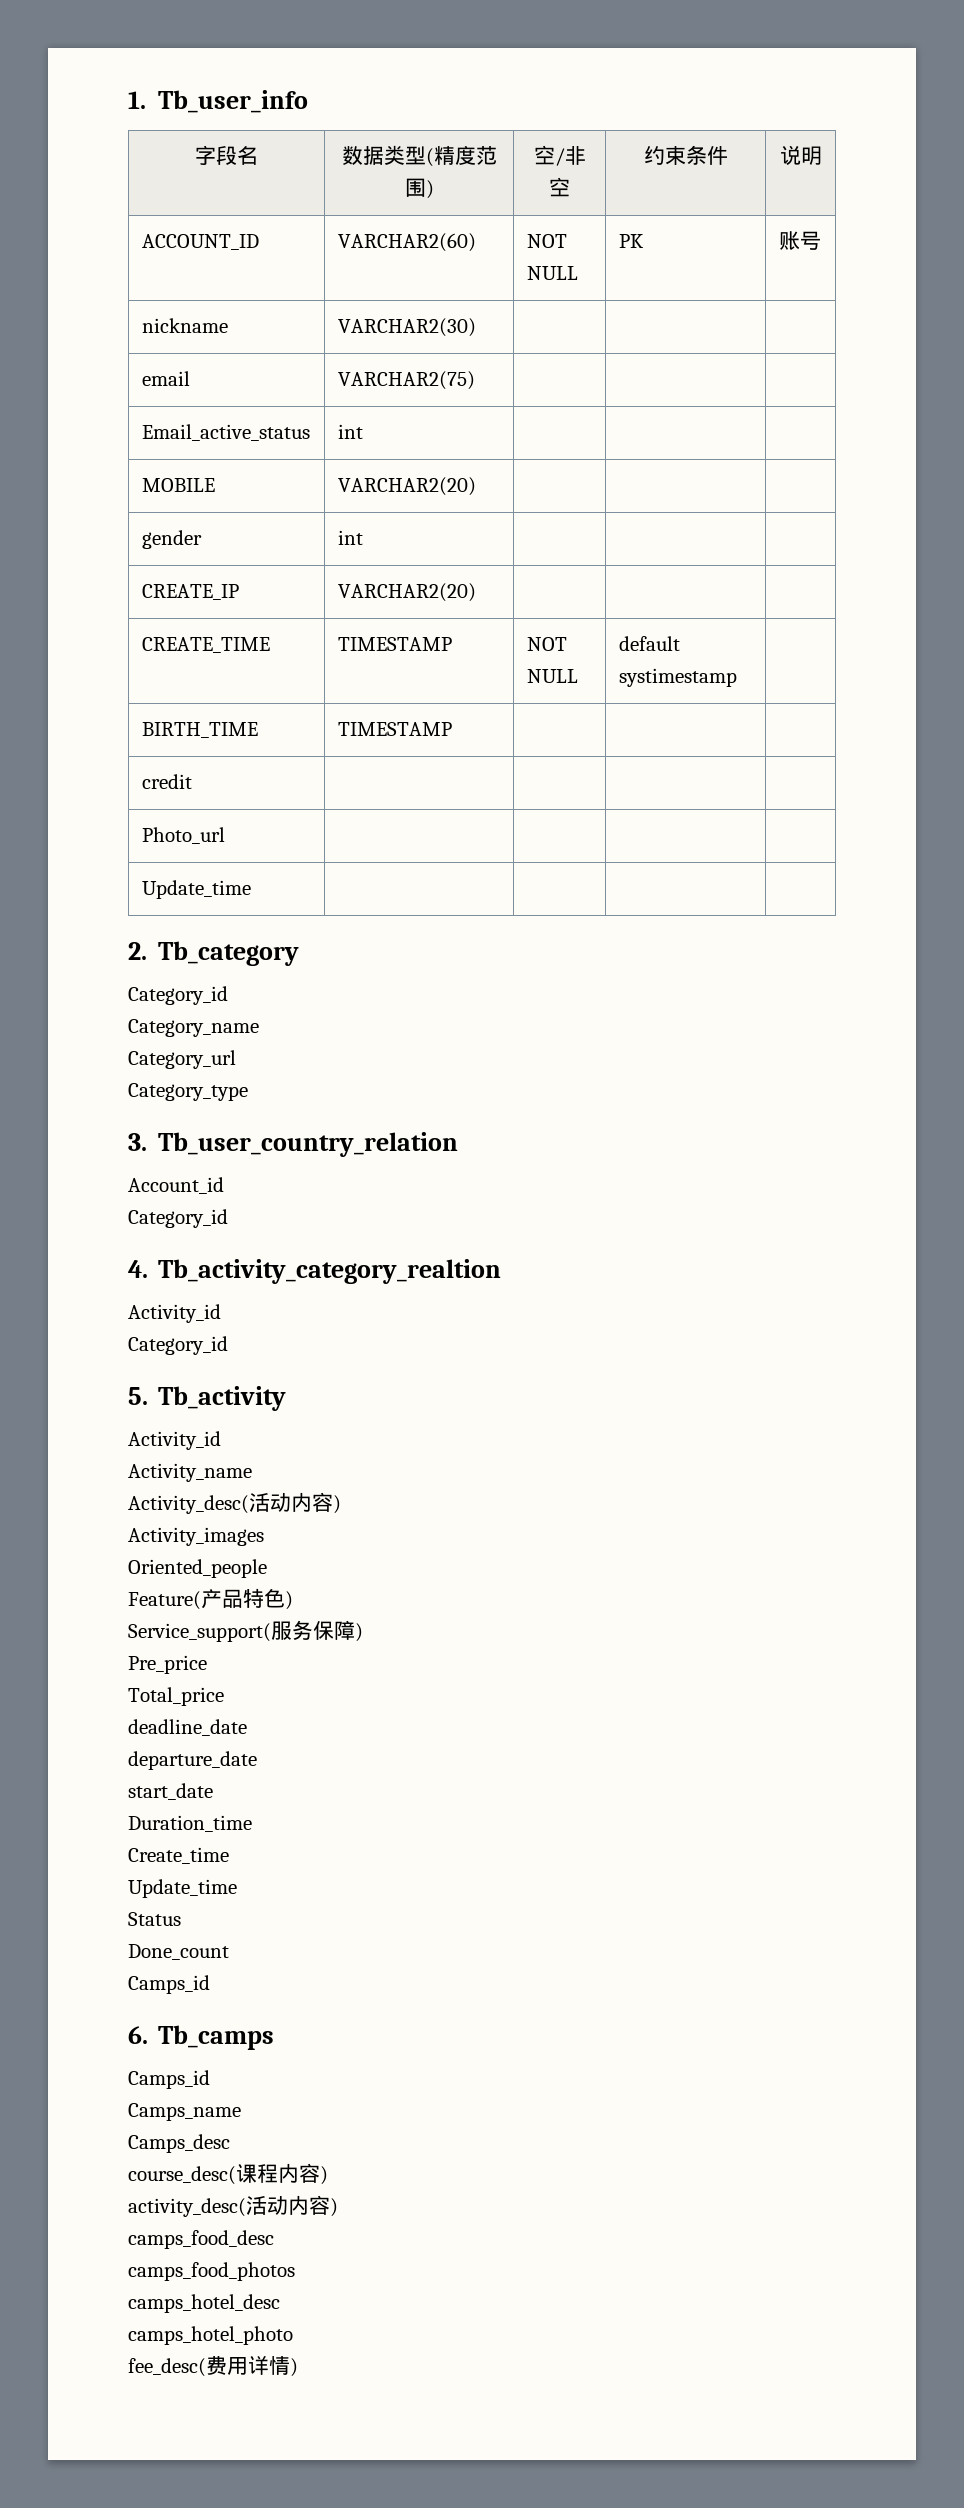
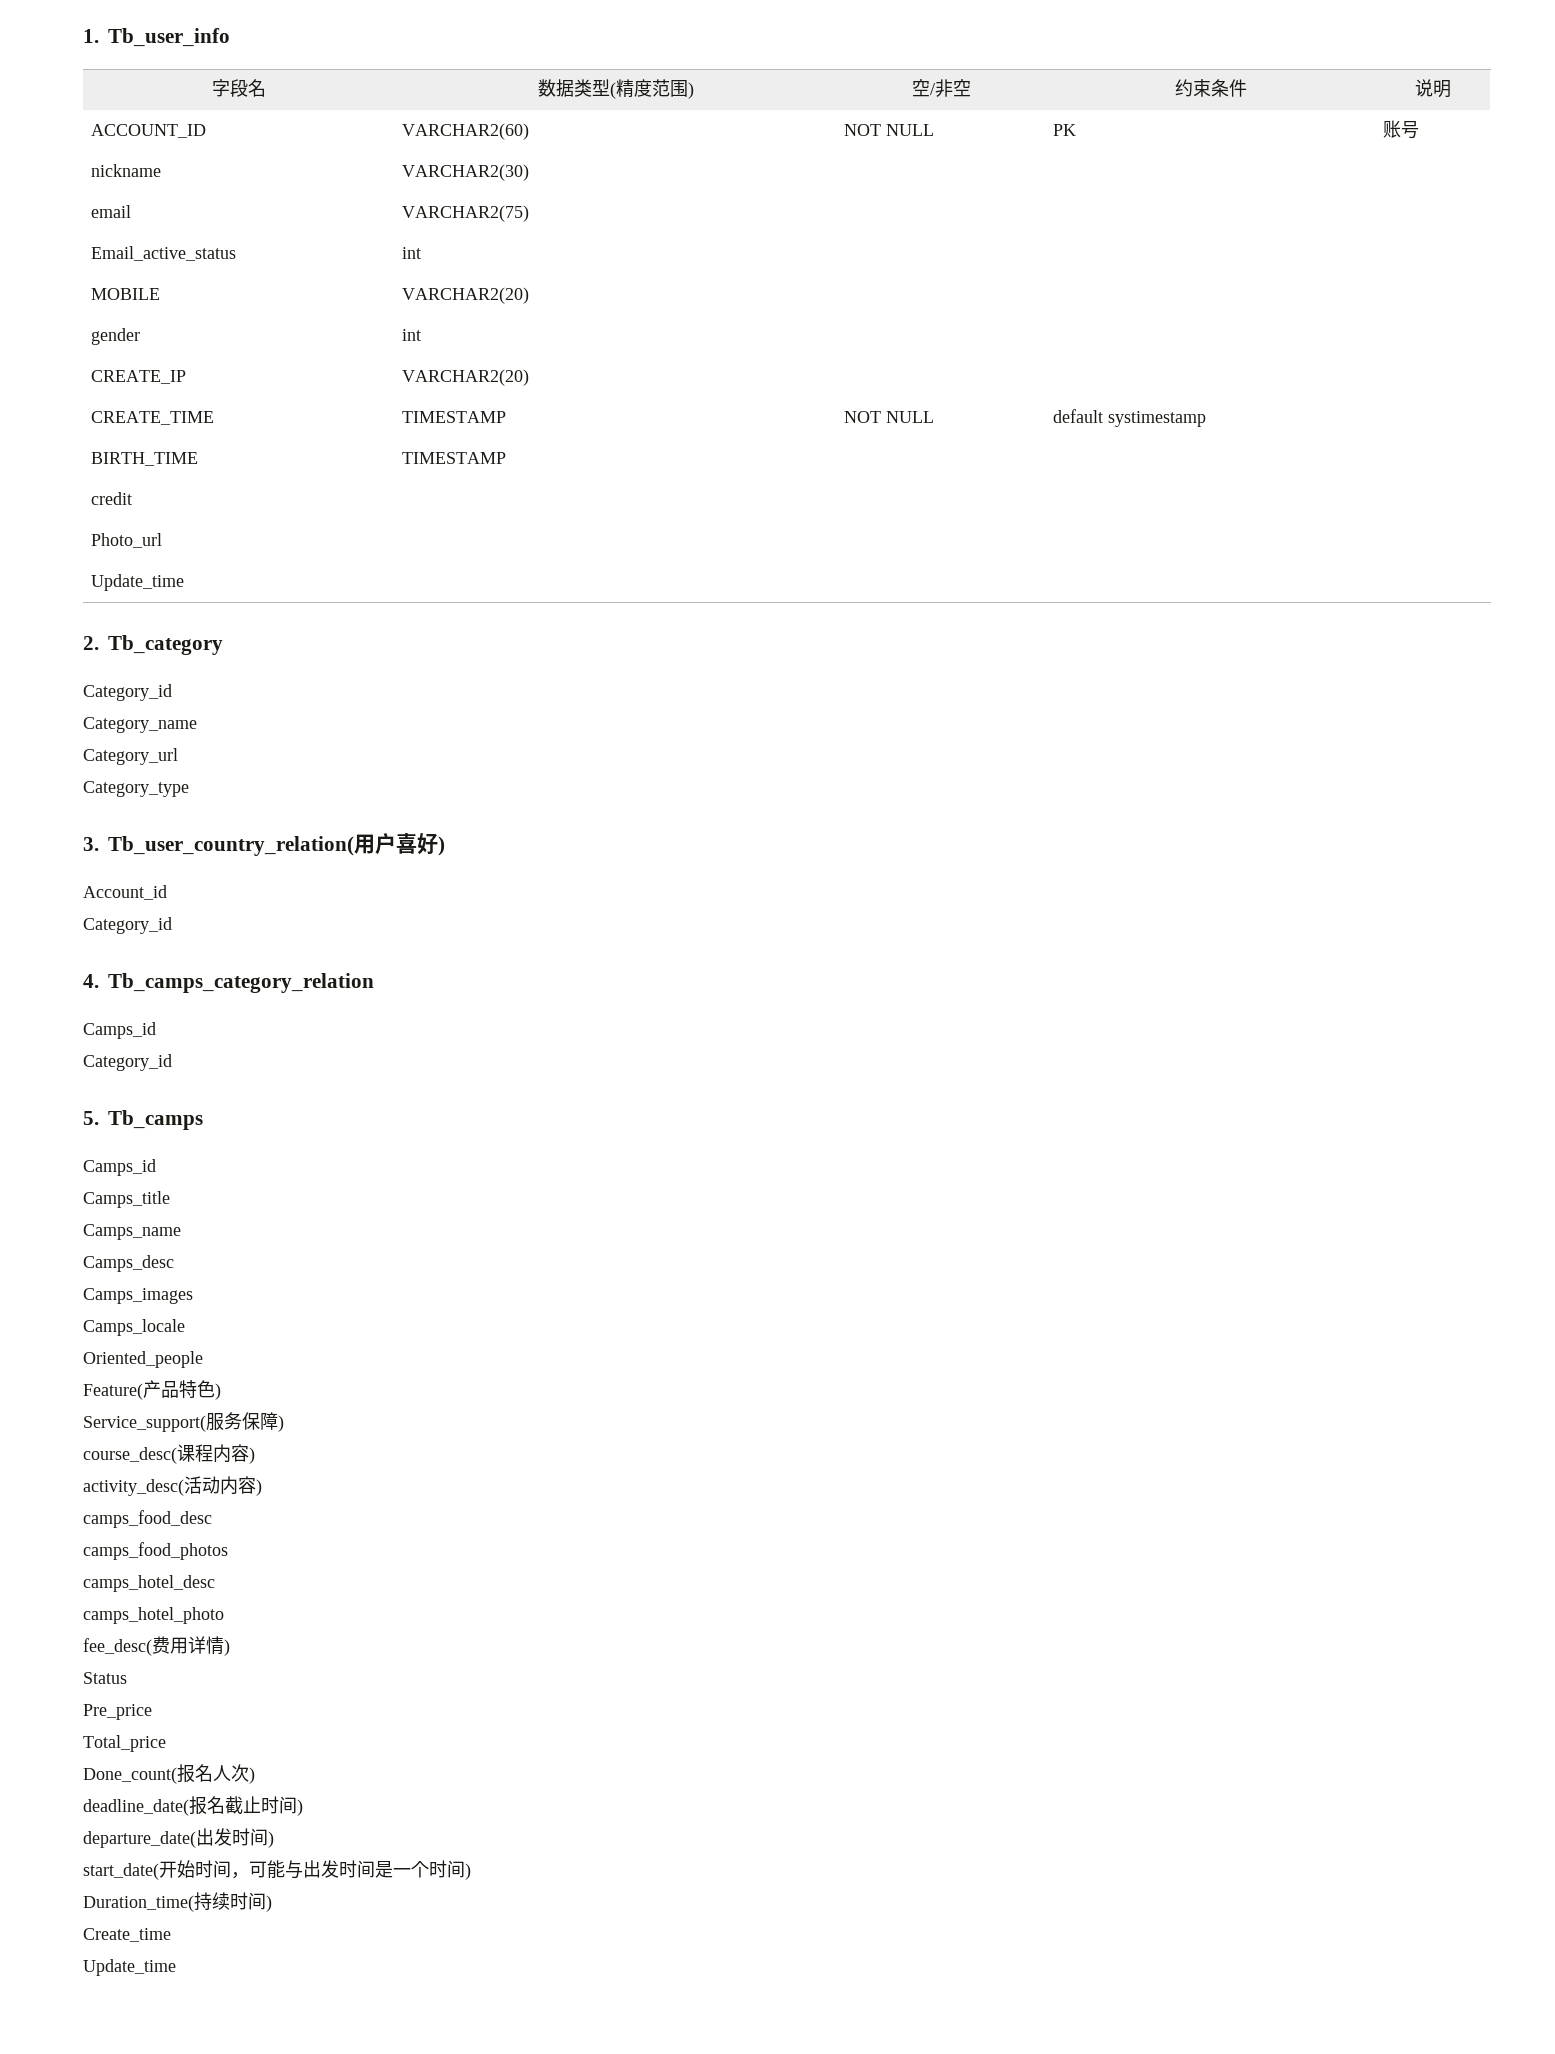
[157,1132,458,1157] Tb_user_country_relation -> [108,833,445,856] Tb_user_country_relation(用户喜好)
[158,1259,502,1284] [128,1304,221,1323] Tb_activity_category_realtion // Activity_id -> [108,973,374,993] [83,1022,156,1039] Tb_camps_category_relation // Camps_id
[158,1386,287,1411] [128,1431,221,1450] [128,1463,252,1482] [128,1492,341,1514] [128,1527,264,1546] Tb_activity // Activity_id // Activity_name // Activity_desc(活动内容) // Activity_images -> [108,1110,203,1130] [83,1159,156,1176] [83,1191,170,1208] [83,1224,181,1240] [83,1255,174,1272] [83,1288,193,1304] [83,1319,185,1336] Tb_camps // Camps_id // Camps_title // Camps_name // Camps_desc // Camps_images // Camps_locale
[128,1655,207,1674] [128,1687,224,1706] [128,1719,247,1736] [128,1751,257,1770] [128,1783,213,1800] [128,1815,252,1832] [128,1847,229,1864] [128,1879,237,1898] [128,1912,181,1926] [128,1944,229,1960] [128,1975,210,1994] [128,2025,275,2050] [128,2070,210,2089] [128,2103,241,2121] [128,2134,230,2153] // Pre_price // Total_price // deadline_date // departure_date // start_date // Duration_time // Create_time // Update_time // Status // Done_count // Camps_id // 6. Tb_camps // Camps_id // Camps_name // Camps_desc -> (284, 1423) none
(298, 2367) none -> [83,1672,127,1684] [83,1704,152,1720] [83,1735,166,1752] [83,1764,255,1784] [83,1796,303,1816] [83,1828,274,1848] [83,1860,471,1880] [83,1892,272,1912] [83,1928,171,1942] [83,1959,176,1976] // Status // Pre_price // Total_price // Done_count(报名人次) // deadline_date(报名截止时间) // departure_date(出发时间) // start_date(开始时间，可能与出发时间是一个时间) // Duration_time(持续时间) // Create_time // Update_time

